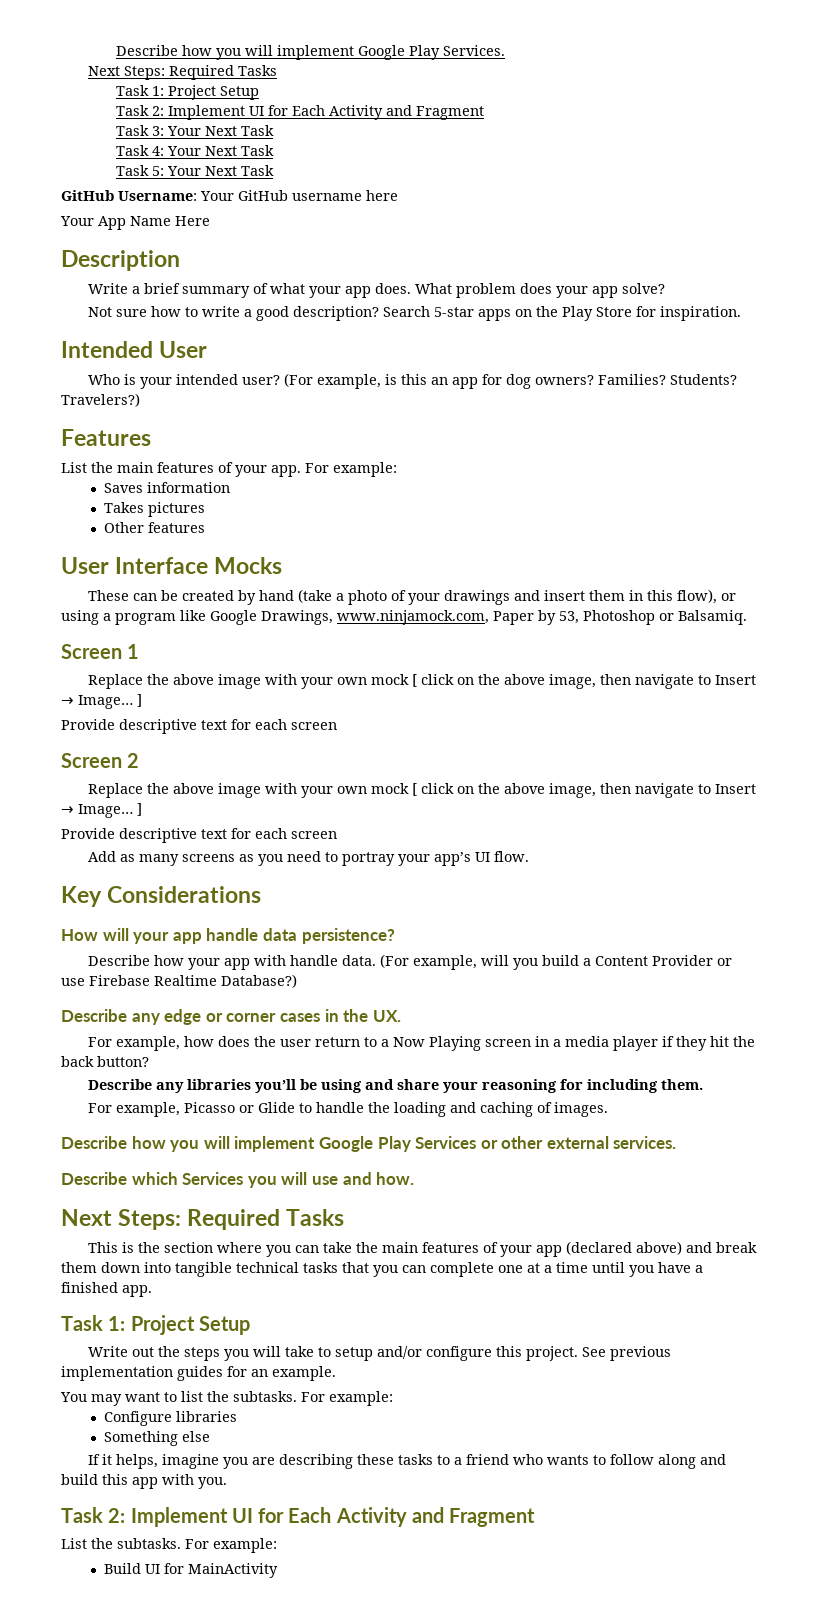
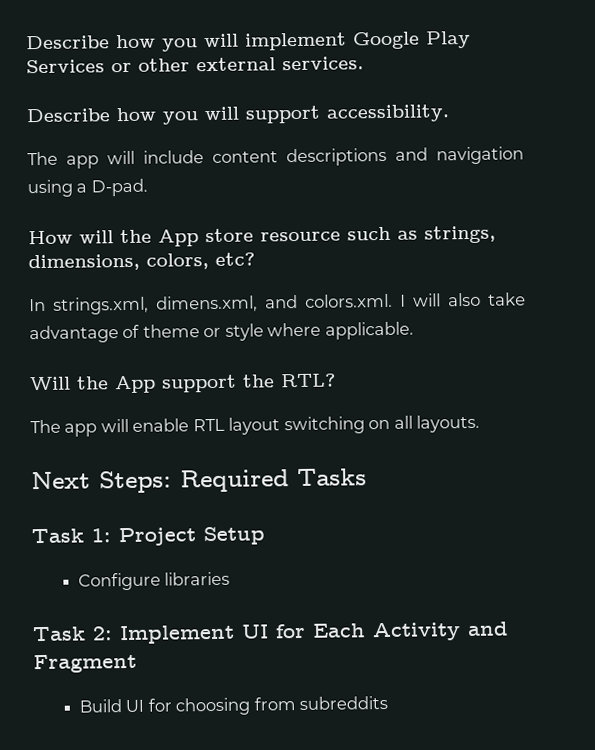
[115,45,505,60] [88,65,278,80] [115,85,259,100] [115,105,484,120] [115,125,274,136] [115,145,274,156] [115,165,274,176] [61,190,398,201] [60,216,210,230] [61,250,180,271] [88,283,666,298] [88,306,742,321] [61,341,208,358] [88,373,738,389] [61,393,140,407] [61,429,151,446] [61,462,397,477] [104,482,231,493] [104,502,206,517] [104,522,206,533] [61,557,283,574] [88,589,737,605] [61,610,747,625] [61,644,140,659] [88,674,757,689] [61,694,142,709] [61,719,337,734] [61,753,140,768] [88,783,757,798] [61,803,142,818] [61,828,337,843] [88,851,530,866] [61,886,262,907] [61,928,395,944] [88,954,733,970] [61,974,297,988] [61,1009,401,1025] [88,1036,756,1051] [61,1056,149,1067] [88,1079,704,1093] [88,1102,609,1117] [61,1136,411,1152] Describe how you will implement Google Play Services. // Next Steps: Required Tasks // Task 1: Project Setup // Task 2: Implement UI for Each Activity and Fragment // Task 3: Your Next Task // Task 4: Your Next Task // Task 5: Your Next Task // GitHub Username: Your GitHub username here // Your App Name Here // Description // Write a brief summary of what your app does. What problem does your app solve? // Not sure how to write a good description? Search 5-star apps on the Play Store for inspiration. // Intended User // Who is your intended user? (For example, is this an app for dog owners? Families? Students? Travelers?) // Features // List the main features of your app. For example: // Saves information // Takes pictures // Other features // User Interface Mocks // These can be created by hand (take a photo of your drawings and insert them in this flow), or using a program like Google Drawings, www.ninjamock.com, Paper by 53, Photoshop or Balsamiq. // Screen 1 // Replace the above image with your own mock [ click on the above image, then navigate to Insert → Image… ] // Provide descriptive text for each screen // Screen 2 // Replace the above image with your own mock [ click on the above image, then navigate to Insert → Image… ] // Provide descriptive text for each screen // Add as many screens as you need to portray your app’s UI flow. // Key Considerations // How will your app handle data persistence? // Describe how your app with handle data. (For example, will you build a Content Provider or use Firebase Realtime Database?) // Describe any edge or corner cases in the UX. // For example, how does the user return to a Now Playing screen in a media player if they hit the back button? // Describe any libraries you’ll be using and share your reasoning for including them. // For example, Picasso or Glide to handle the loading and caching of images. // Describe how you will implement Google Play -> [26,30,471,52] Describe how you will implement Google Play
[131,1172,415,1188] [61,1209,345,1230] [88,1241,758,1257] [61,1262,703,1277] [61,1282,152,1297] [61,1315,250,1335] [88,1346,672,1361] [61,1366,336,1381] [60,1391,393,1406] [104,1411,238,1426] [104,1431,211,1446] [88,1454,727,1469] [61,1474,227,1489] [61,1507,536,1527] [61,1538,277,1553] which Services you will use and how. // Next Steps: Required Tasks // This is the section where you can take the main features of your app (declared above) and break them down into tangible technical tasks that you can complete one at a time until you have a finished app. // Task 1: Project Setup // Write out the steps you will take to setup and/or configure this project. See previous implementation guides for an example. // You may want to list the subtasks. For example: // Configure libraries // Something else // If it helps, imagine you are describing these tasks to a friend who wants to follow along and build this app with you. // Task 2: Implement UI for Each Activity and Fragment // List the subtasks. For example: -> [116,104,450,125] [27,146,524,169] [27,178,148,198] [28,225,496,247] [28,252,255,272] [29,292,526,315] [29,321,414,344] [30,373,336,394] [30,414,481,437] [31,468,367,494] [31,526,265,547] [77,571,231,591] [32,621,509,645] [33,653,137,674] how you will support accessibility. // The app will include content descriptions and navigation using a D-pad. // How will the App store resource such as strings, dimensions, colors, etc? // In strings.xml, dimens.xml, and colors.xml. I will also take advantage of theme or style where applicable. // Will the App support the RTL? // The app will enable RTL layout switching on all layouts. // Next Steps: Required Tasks // Task 1: Project Setup // Configure libraries // Task 2: Implement UI for Each Activity and Fragment
[188,1563,279,1578] MainActivity -> [175,695,389,716] choosing from subreddits

